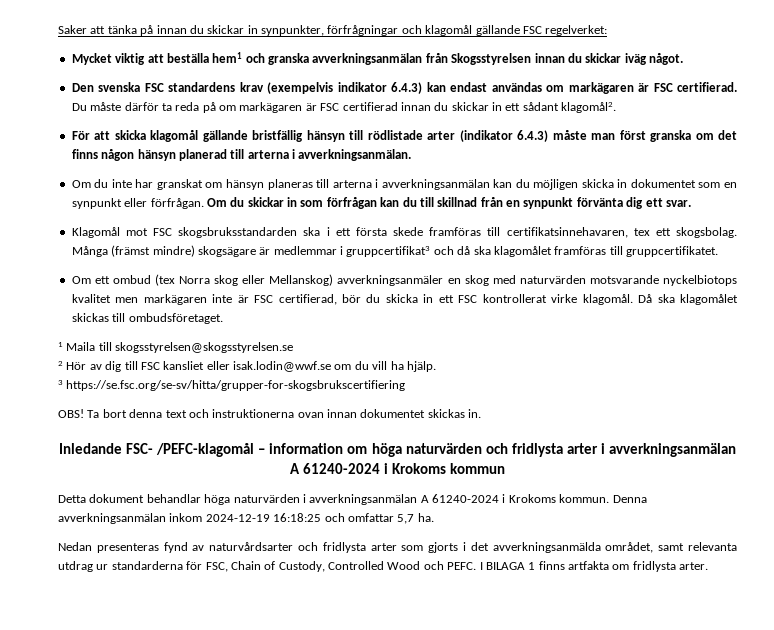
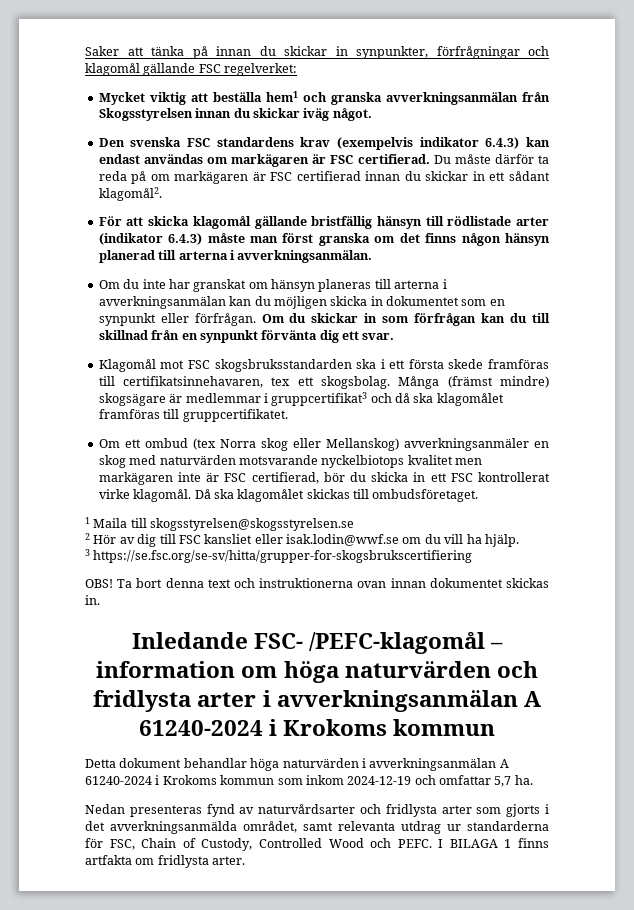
[559,494,647,503] [58,513,166,524] kommun. Denna avverkningsanmälan -> [220,775,303,785] kommun som
[273,513,322,522] 16:18:25 -> (412, 780) none

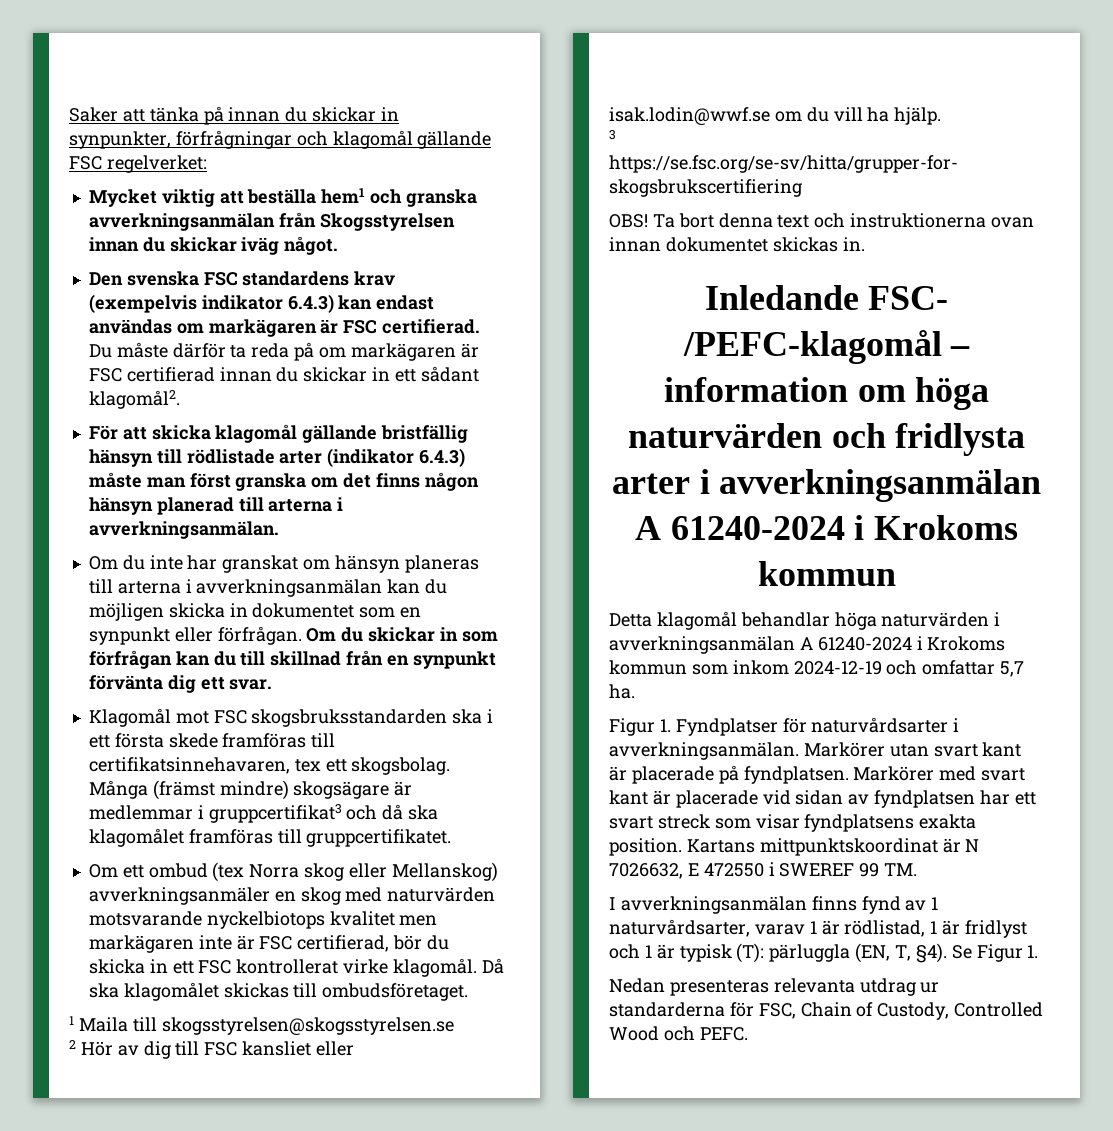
[119,758,182,768] dokument -> [656,611,737,630] klagomål
[85,804,550,817] [85,821,333,834] Nedan presenteras fynd av naturvårdsarter och fridlysta arter som gjorts i det avverkningsanmälda området, samt -> [609,717,960,736] [609,742,1022,760] [609,765,1026,784] [609,790,1036,808] [609,814,977,832] [609,838,980,856] [609,862,918,879] [609,896,939,914] [609,919,1028,938] [609,943,1039,963] [609,978,769,996] Figur 1. Fyndplatser för naturvårdsarter i avverkningsanmälan. Markörer utan svart kant är placerade på fyndplatsen. Markörer med svart kant är placerade vid sidan av fyndplatsen har ett svart streck som visar fyndplatsens exakta position. Kartans mittpunktskoordinat är N 7026632, E 472550 i SWEREF 99 TM. // I avverkningsanmälan finns fynd av 1 naturvårdsarter, varav 1 är rödlistad, 1 är fridlyst och 1 är typisk (T): pärluggla (EN, T, §4). Se Figur 1. // Nedan presenteras
[438,838,549,848] [85,855,246,868] I BILAGA 1 finns artfakta om fridlysta arter. -> (748, 1034) none

